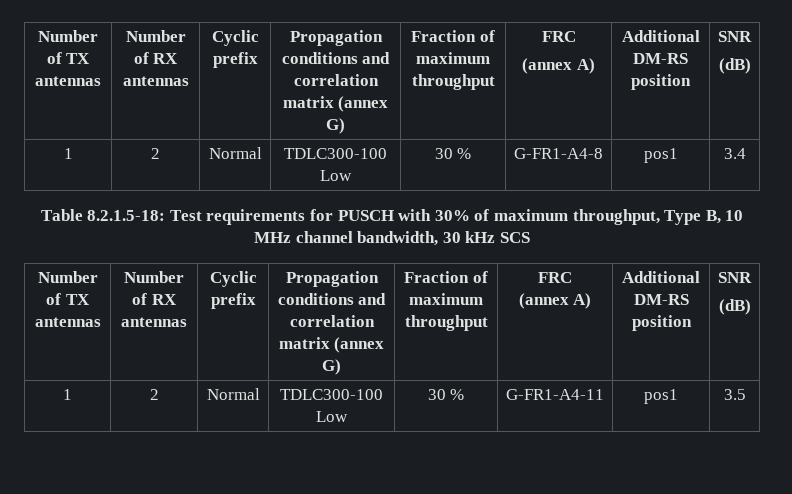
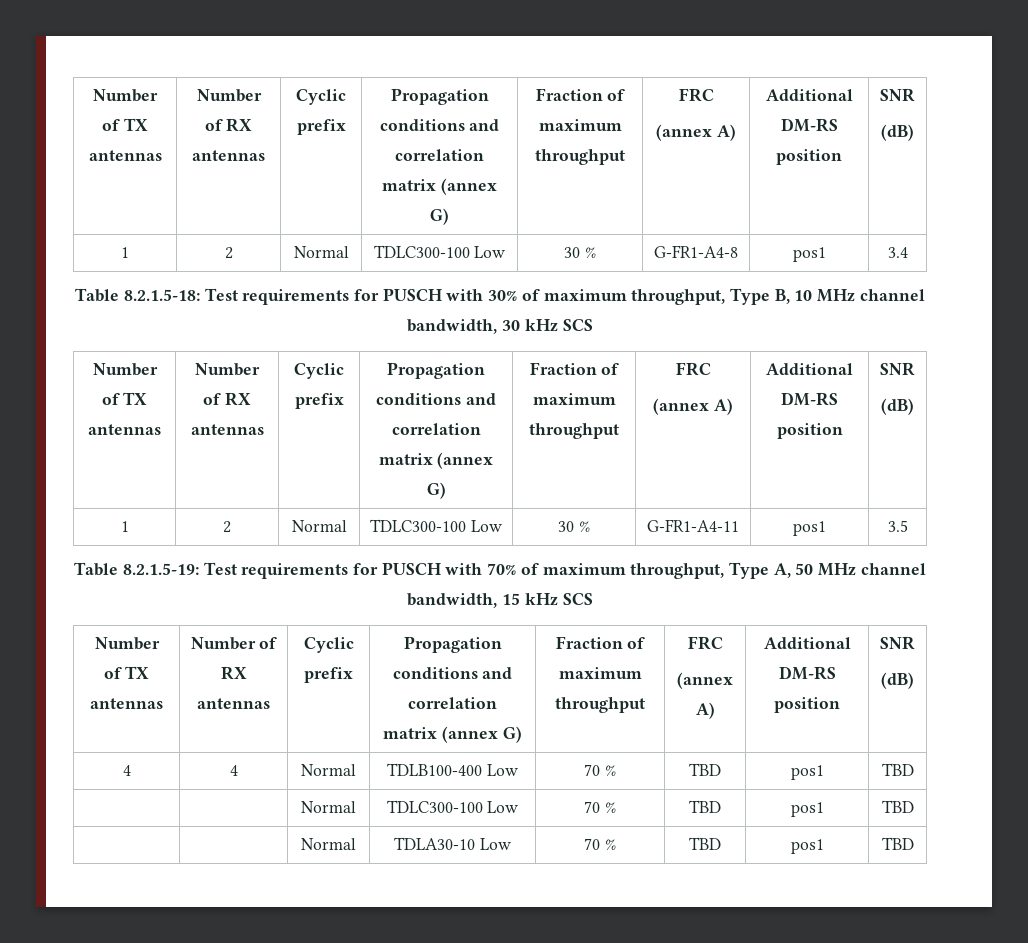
(746, 394) none -> [74,562,926,579] [407,593,593,608] [94,637,160,650] [103,666,150,679] [90,698,163,709] [190,637,278,650] [220,666,247,680] [197,698,270,709] [303,637,354,653] [304,667,353,683] [403,636,502,653] [392,667,513,679] [408,697,497,709] [383,726,522,743] [555,636,646,649] [558,667,642,679] [555,697,645,713] [687,636,723,650] [677,672,733,689] [695,702,715,719] [763,637,851,649] [778,666,836,680] [774,697,840,713] [880,636,915,650] [881,672,914,689] [122,765,131,776] [229,765,238,776] [301,764,356,776] [387,763,518,776] [584,764,616,776] [689,763,721,776] [790,765,824,780] [881,763,914,776] [301,801,356,813] [386,800,519,813] [584,801,616,813] [689,800,721,813] [790,802,824,817] [881,800,914,813] [301,838,356,850] [394,837,511,850] [584,838,616,850] [689,837,721,850] [790,839,824,854] [881,837,914,850] // Table 8.2.1.5-19: Test requirements for PUSCH with 70% of maximum throughput, Type A, 50 MHz channel bandwidth, 15 kHz SCS // Number of TX antennas | Number of RX antennas | Cyclic prefix | Propagation conditions and correlation matrix (annex G) | Fraction of maximum throughput | FRC // (annex A) | Additional DM-RS position | SNR // (dB) // 4 | 4 | Normal | TDLB100-400 Low | 70 % | TBD | pos1 | TBD // | | Normal | TDLC300-100 Low | 70 % | TBD | pos1 | TBD // | | Normal | TDLA30-10 Low | 70 % | TBD | pos1 | TBD

